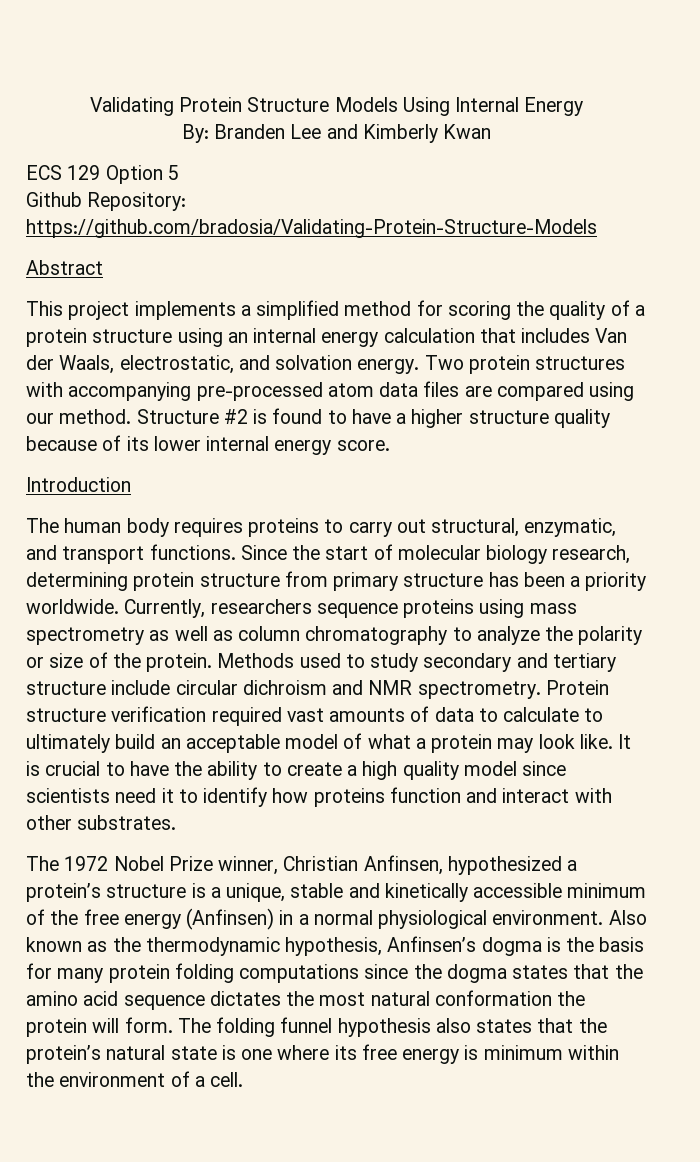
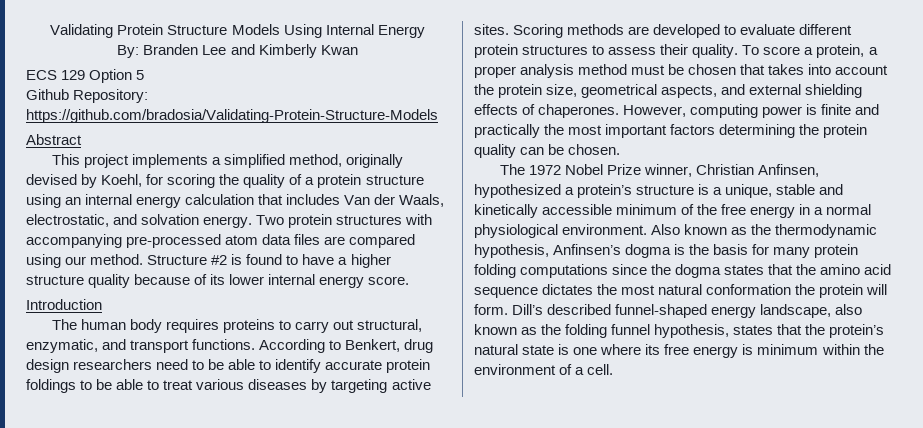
[344,301,412,316] method -> [288,154,404,168] [26,174,143,188] method, originally devised by Koehl,
[240,544,631,564] [26,571,647,591] [26,599,577,618] [26,626,643,645] [26,652,616,672] [26,680,609,699] [26,706,604,726] [26,733,632,753] [26,761,567,780] [26,787,612,807] [26,815,177,830] Since the start of molecular biology research, determining protein structure from primary structure has been a priority worldwide. Currently, researchers sequence proteins using mass spectrometry as well as column chromatography to analyze the polarity or size of the protein. Methods used to study secondary and tertiary structure include circular dichroism and NMR spectrometry. Protein structure verification required vast amounts of data to calculate to ultimately build an acceptable model of what a protein may look like. It is crucial to have the ability to create a high quality model since scientists need it to identify how proteins function and interact with other substrates. -> [259,339,434,353] [26,359,431,373] [26,379,431,393] [474,24,853,38] [474,44,878,58] [474,64,889,78] [474,84,863,98] [474,104,880,118] [474,124,868,138] [474,144,621,158] According to Benkert, drug design researchers need to be able to identify accurate protein foldings to be able to treat various diseases by targeting active sites. Scoring methods are developed to evaluate different protein structures to assess their quality. To score a protein, a proper analysis method must be chosen that takes into account the protein size, geometrical aspects, and external shielding effects of chaperones. However, computing power is finite and practically the most important factors determining the protein quality can be chosen.
[186,908,275,930] (Anfinsen) -> (796, 212) none
[177,1017,471,1037] The folding funnel hypothesis also -> [512,304,863,318] [474,324,730,338] Dill’s described funnel-shaped energy landscape, also known as the folding funnel hypothesis,

